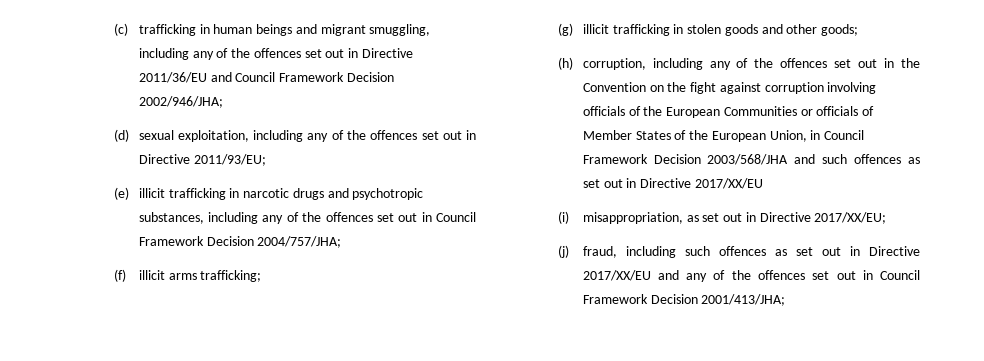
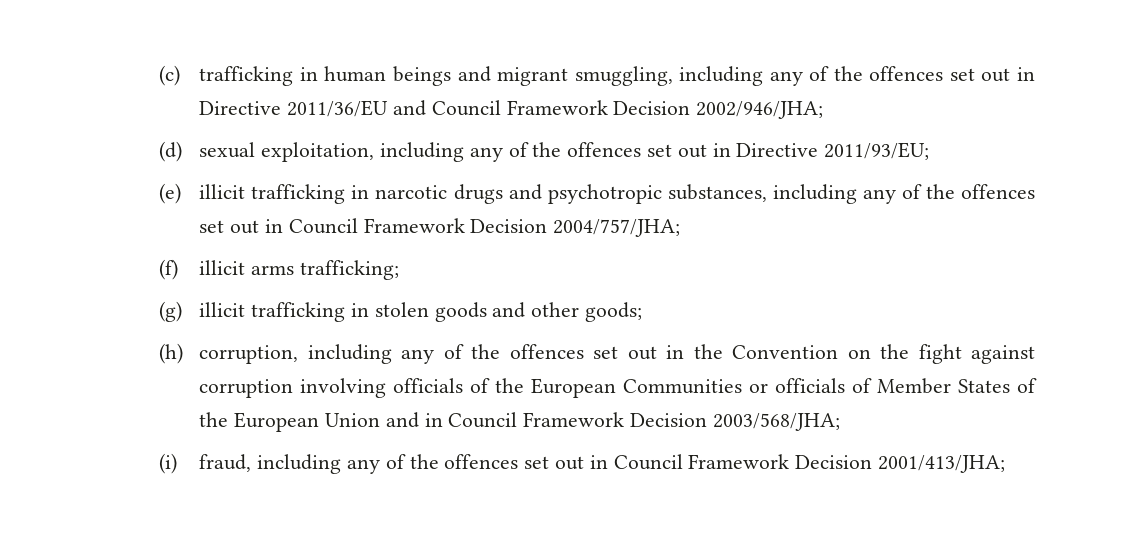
[769,130,865,142] [582,154,920,165] [582,178,763,189] [557,211,887,224] [557,245,920,258] [582,270,679,281] Union, in Council Framework Decision 2003/568/JHA and such offences as set out in Directive 2017/XX/EU // (i) misappropriation, as set out in Directive 2017/XX/EU; // (j) fraud, including such offences as set out in Directive 2017/XX/EU and -> [324,412,840,431] [158,453,342,474] Union and in Council Framework Decision 2003/568/JHA; // (i) fraud, including

